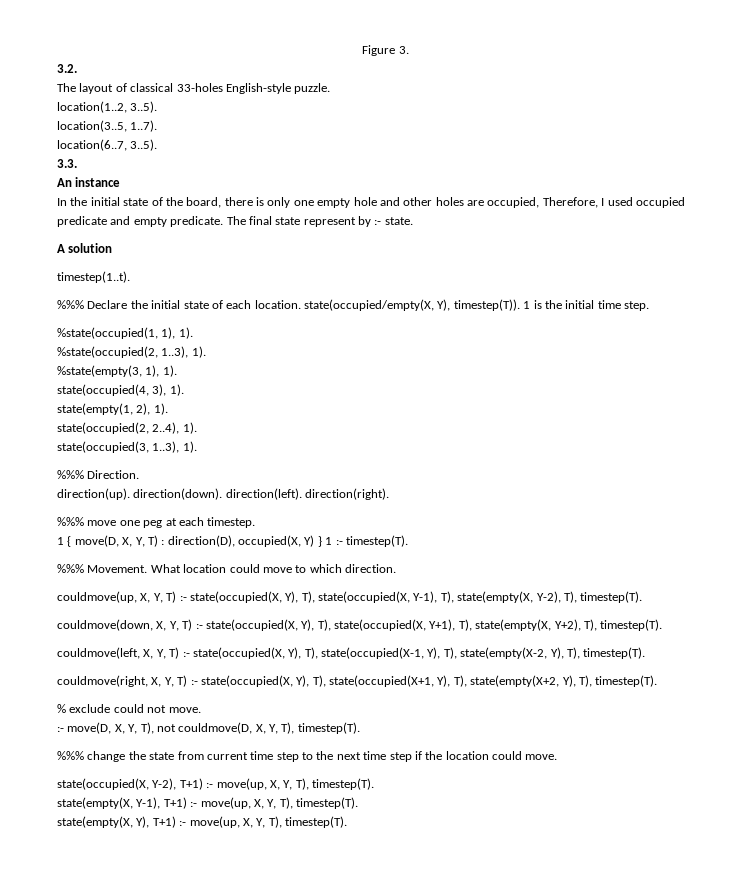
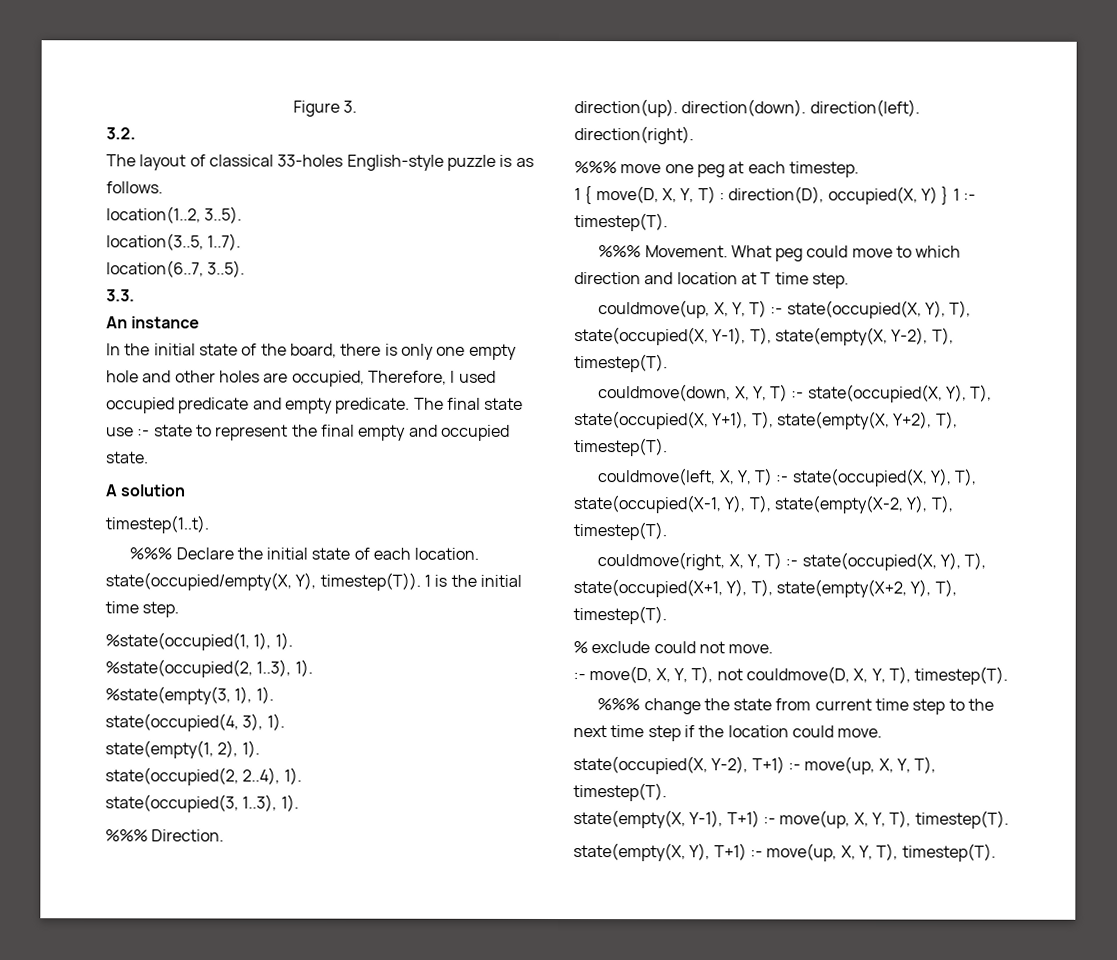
[294,83,331,94] puzzle. -> [446,154,534,171] [106,181,163,194] puzzle is as follows.
[303,216,382,227] represent by :- -> [106,424,510,441] use :- state to represent the final empty and occupied
[183,564,227,573] location -> [775,248,804,262] peg
[345,564,396,573] direction. -> [574,272,849,289] direction and location at T time step.

